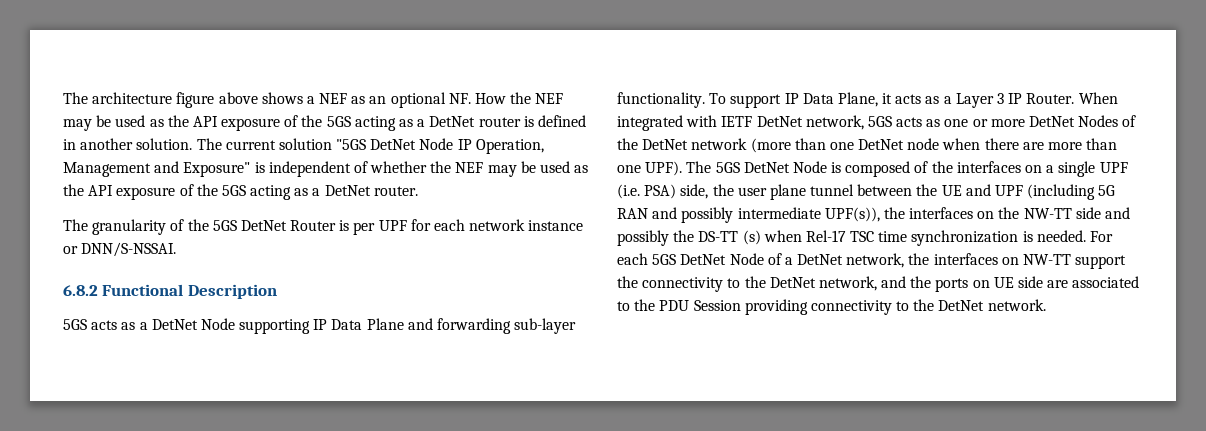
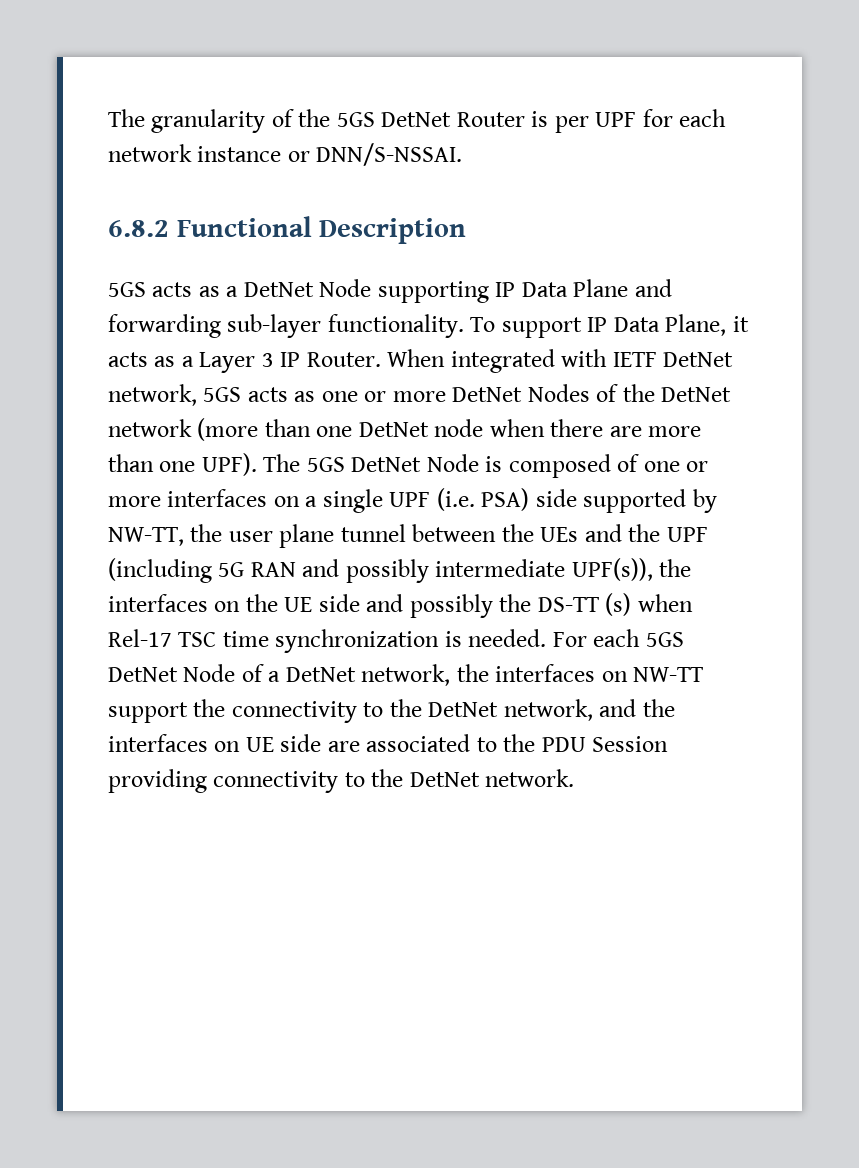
[63,92,564,108] [63,115,586,131] [63,138,544,154] [63,161,589,177] [63,184,418,200] [63,219,88,231] The architecture figure above shows a NEF as an optional NF. How the NEF may be used as the API exposure of the 5GS acting as a DetNet router is defined in another solution. The current solution "5GS DetNet Node IP Operation, Management and Exposure" is independent of whether the NEF may be used as the API exposure of the 5GS acting as a DetNet router. // The -> [108,109,145,127] The
[931,161,953,173] the -> [643,461,709,472] [108,496,161,507] one or more
[680,184,709,199] side, -> [535,489,717,513] [108,527,184,546] side supported by NW-TT,
[941,184,991,196] UE and -> [540,524,661,542] UEs and the
[1023,208,1072,219] NW-TT -> [284,597,313,612] UE
[935,278,969,292] ports -> [108,734,208,752] interfaces

